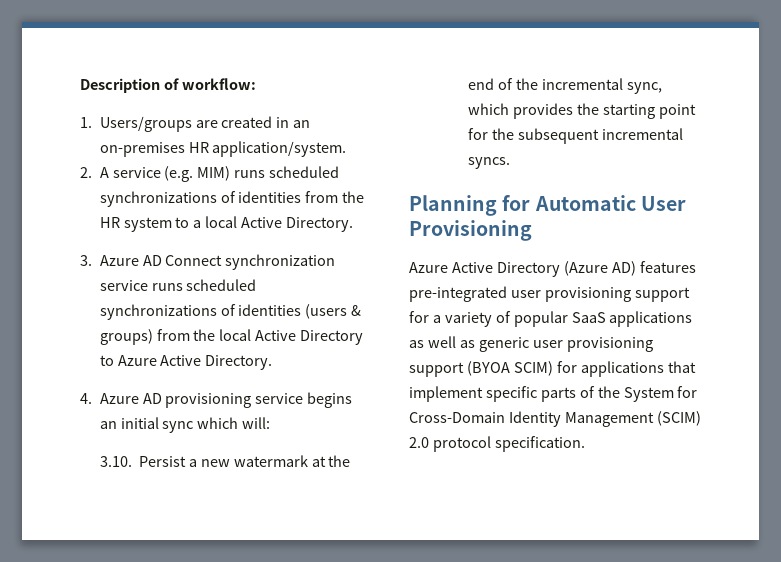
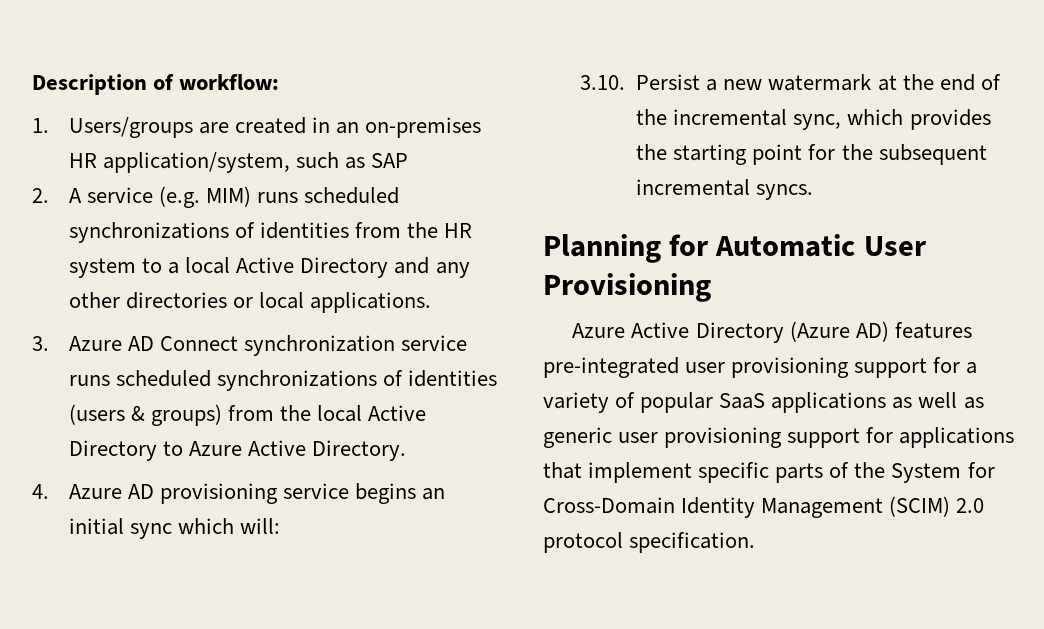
[212,141,347,157] application/system. -> [103,152,409,173] application/system, such as SAP
[286,217,354,232] Directory. -> [300,257,470,278] [69,292,432,313] Directory and any other directories or local applications.
[466,361,553,376] (BYOA SCIM) -> (861, 438) none

